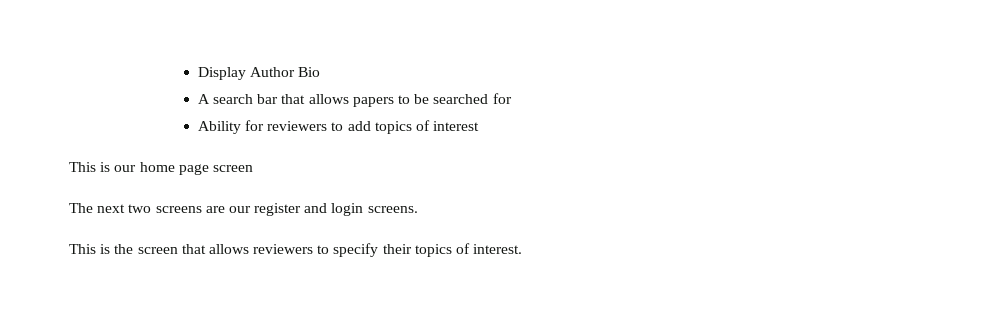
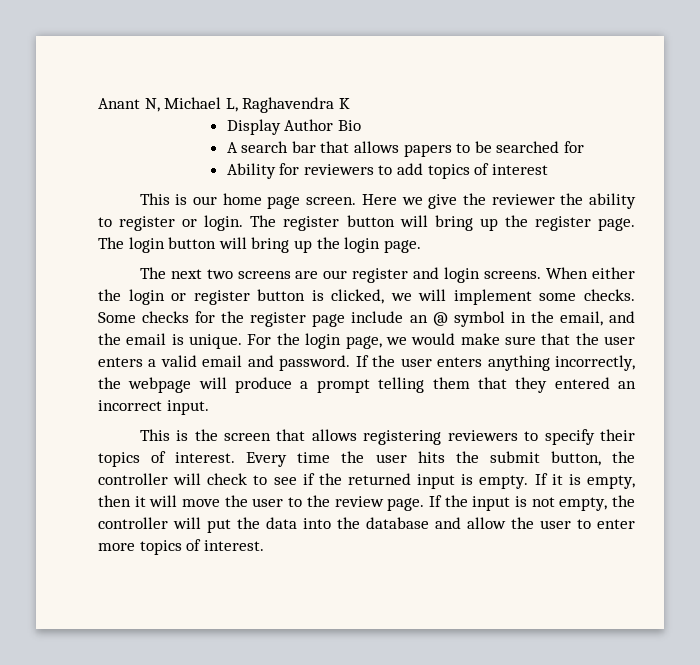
(197, 73) none -> [98,97,350,113] Anant N, Michael L, Raghavendra K //
[212,165,253,172] screen -> [306,193,636,209] [98,215,635,231] [98,237,421,253] screen. Here we give the reviewer the ability to register or login. The register button will bring up the register page. The login button will bring up the login page.
(418, 209) none -> [546,267,635,279] [98,289,635,305] [98,311,635,327] [98,333,635,349] [98,355,635,371] [98,377,637,393] [98,400,209,415] When either the login or register button is clicked, we will implement some checks. Some checks for the register page include an @ symbol in the email, and the email is unique. For the login page, we would make sure that the user enters a valid email and password. If the user enters anything incorrectly, the webpage will produce a prompt telling them that they entered an incorrect input.
(249, 249) none -> [363,430,442,445] registering
(523, 249) none -> [246,451,635,467] [98,473,636,489] [98,495,635,511] [98,517,635,533] [98,539,264,555] Every time the user hits the submit button, the controller will check to see if the returned input is empty. If it is empty, then it will move the user to the review page. If the input is not empty, the controller will put the data into the database and allow the user to enter more topics of interest.

